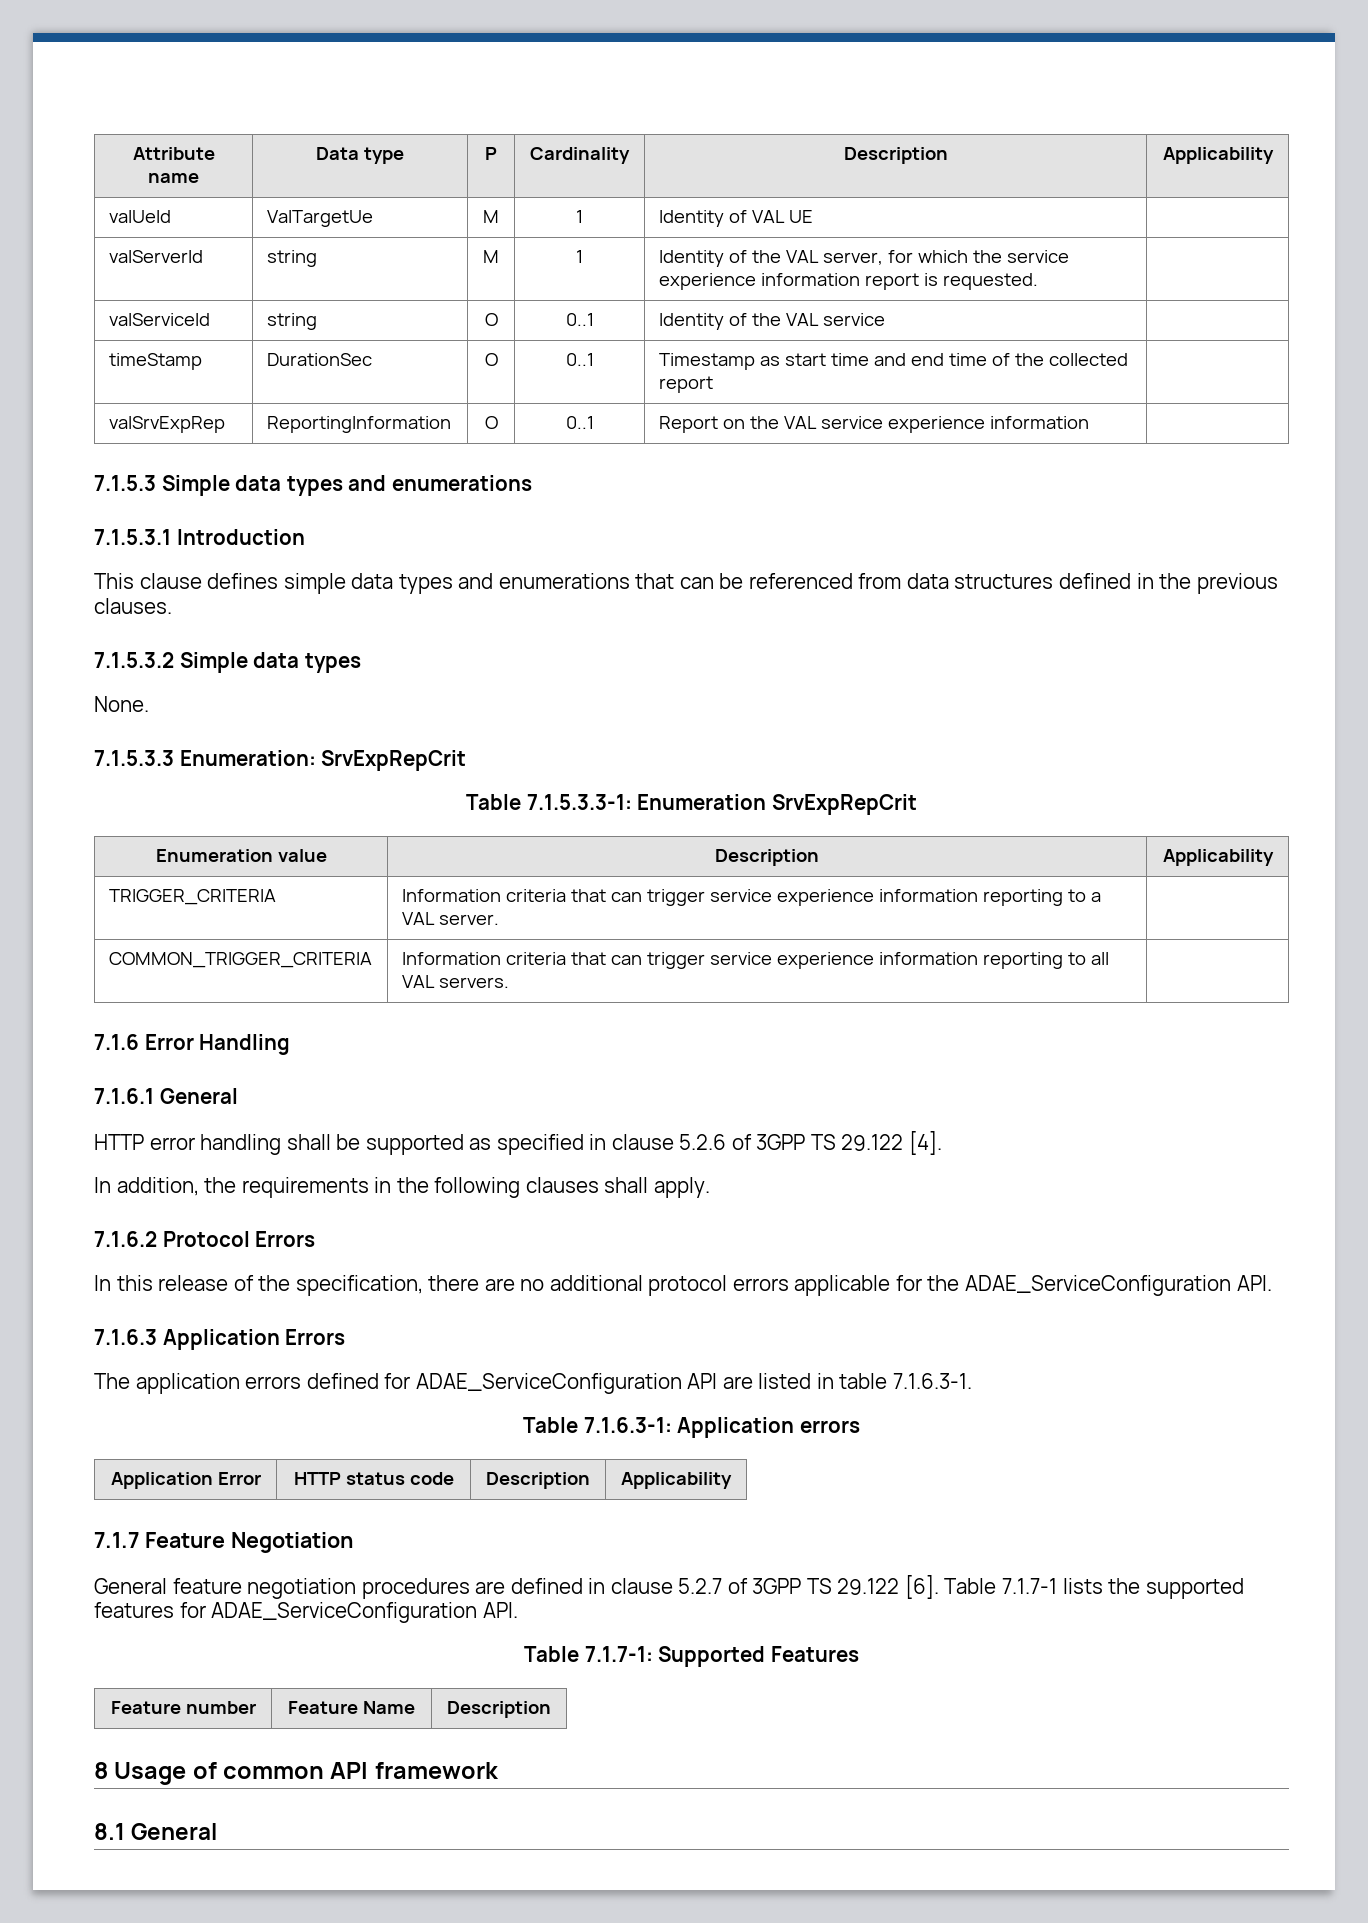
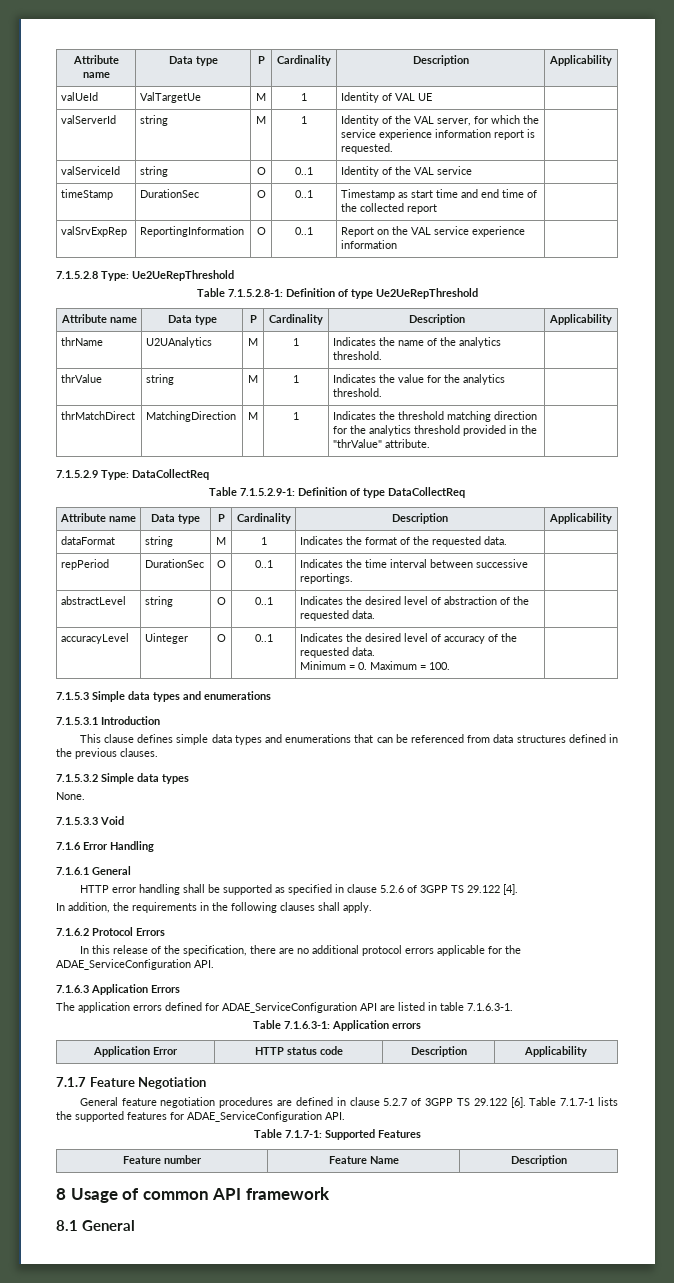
(1090, 422) none -> [56,270,234,281] [196,288,478,299] [60,314,137,323] [167,315,217,325] [249,315,257,323] [269,314,323,325] [408,314,465,325] [549,314,612,325] [60,337,103,346] [145,337,212,348] [248,338,258,346] [293,338,299,346] [332,337,501,348] [332,351,382,360] [60,374,102,383] [145,374,174,385] [248,375,258,383] [293,375,299,383] [332,374,505,385] [332,388,382,397] [60,411,135,420] [145,411,236,422] [248,412,258,420] [293,412,299,420] [332,411,537,422] [332,425,537,436] [332,439,430,448] [56,469,209,480] [209,487,465,498] [60,513,136,522] [151,514,200,524] [217,514,225,522] [236,513,291,524] [392,513,448,524] [549,513,612,524] [60,536,115,545] [144,536,173,547] [216,537,226,545] [260,537,267,545] [299,536,507,547] [60,559,109,570] [144,559,204,568] [216,560,226,568] [254,560,273,568] [299,559,528,568] [299,573,353,584] [60,596,126,605] [144,596,173,607] [216,597,226,605] [254,597,273,605] [299,596,529,605] [299,610,375,621] [60,633,129,644] [144,633,188,644] [216,634,226,642] [254,634,273,642] [299,633,517,644] [299,647,375,658] [299,661,450,670] // 7.1.5.2.8 Type: Ue2UeRepThreshold // Table 7.1.5.2.8-1: Definition of type Ue2UeRepThreshold // Attribute name | Data type | P | Cardinality | Description | Applicability // thrName | U2UAnalytics | M | 1 | Indicates the name of the analytics threshold. | // thrValue | string | M | 1 | Indicates the value for the analytics threshold. | // thrMatchDirect | MatchingDirection | M | 1 | Indicates the threshold matching direction for the analytics threshold provided in the "thrValue" attribute. | // 7.1.5.2.9 Type: DataCollectReq // Table 7.1.5.2.9-1: Definition of type DataCollectReq // Attribute name | Data type | P | Cardinality | Description | Applicability // dataFormat | string | M | 1 | Indicates the format of the requested data. | // repPeriod | DurationSec | O | 0..1 | Indicates the time interval between successive reportings. | // abstractLevel | string | O | 0..1 | Indicates the desired level of abstraction of the requested data. | // accuracyLevel | Uinteger | O | 0..1 | Indicates the desired level of accuracy of the requested data. // Minimum = 0. Maximum = 100. |
[179,750,467,771] [466,794,917,815] [155,849,327,862] [715,849,819,866] [1162,849,1274,866] [109,889,277,905] [402,889,1101,906] [402,912,500,925] [109,952,373,968] [402,952,1109,969] [402,975,510,988] Enumeration: SrvExpRepCrit // Table 7.1.5.3.3-1: Enumeration SrvExpRepCrit // Enumeration value | Description | Applicability // TRIGGER_CRITERIA | Information criteria that can trigger service experience information reporting to a VAL server. | // COMMON_TRIGGER_CRITERIA | Information criteria that can trigger service experience information reporting to all VAL servers. | -> [100,816,124,825] Void

